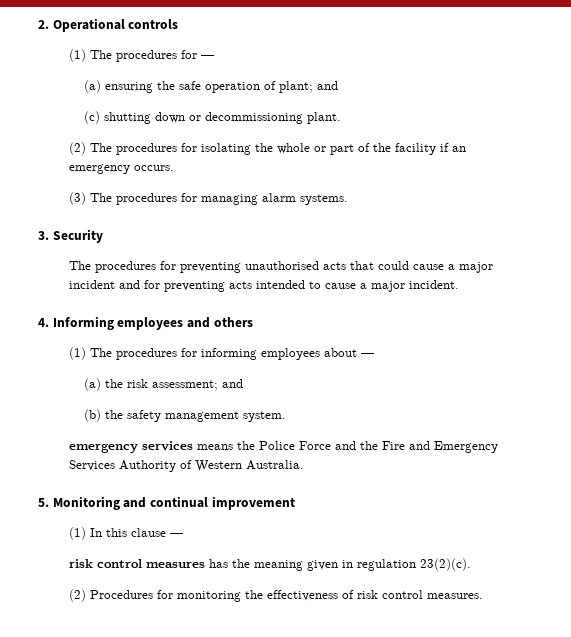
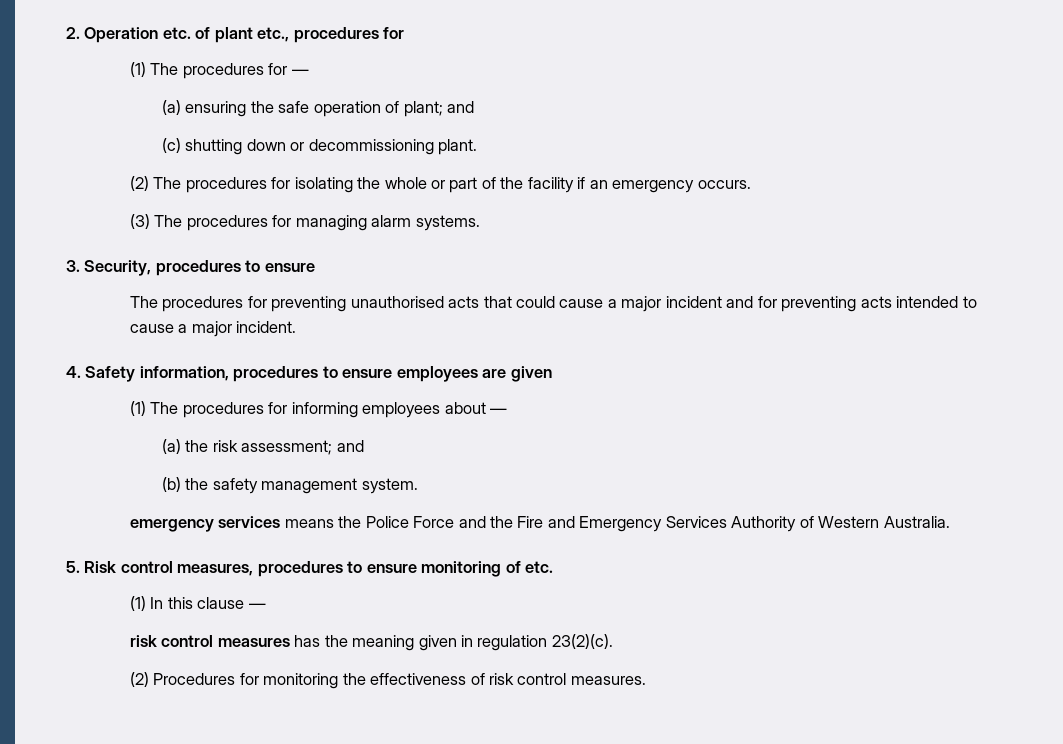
[52,18,179,32] Operational controls -> [84,27,405,43] Operation etc. of plant etc., procedures for
[52,229,103,243] Security -> [84,260,315,276] Security, procedures to ensure
[52,316,253,330] Informing employees and others -> [85,366,552,382] Safety information, procedures to ensure employees are given
[52,496,295,510] Monitoring and continual improvement -> [84,561,554,577] Risk control measures, procedures to ensure monitoring of etc.

